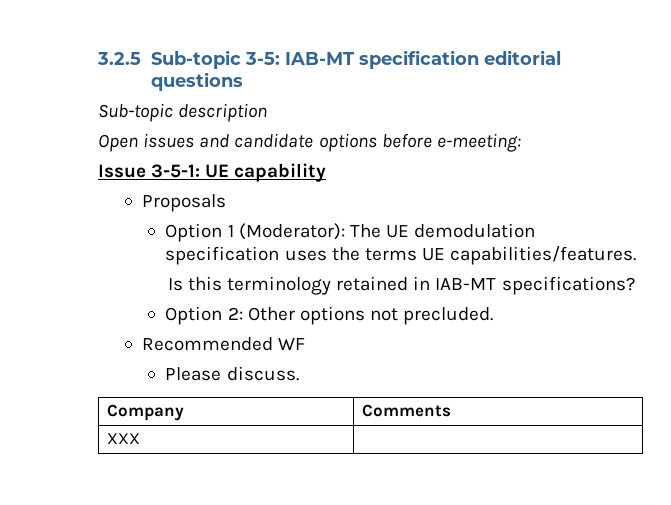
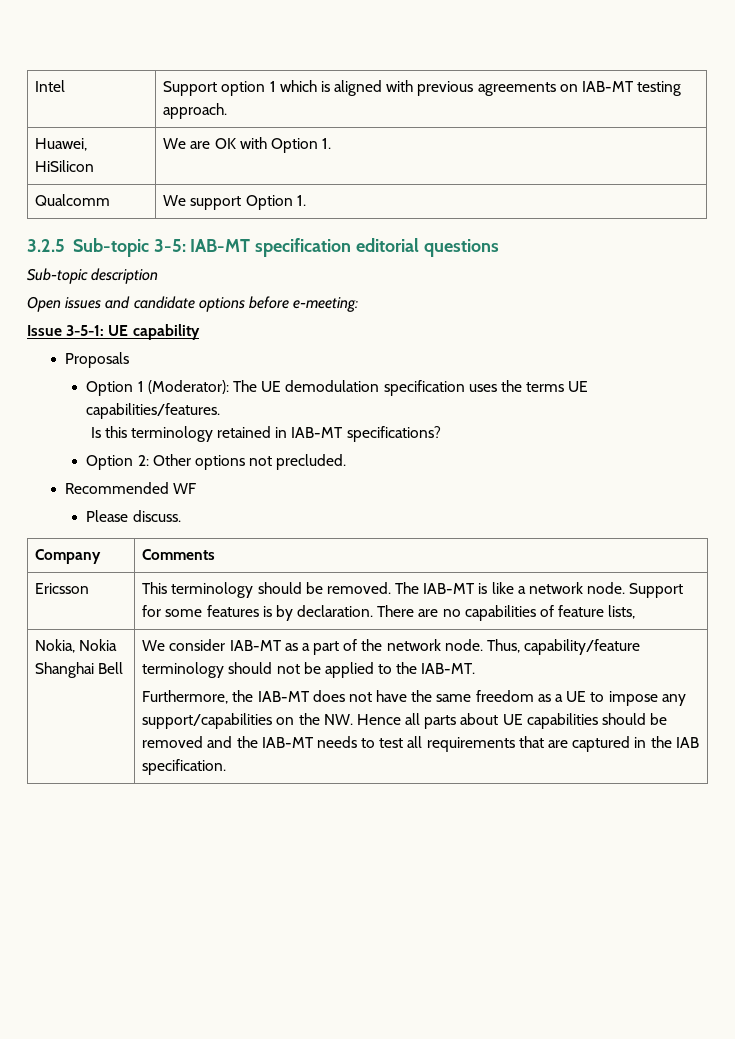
(97, 58) none -> [35,80,66,92] [163,80,682,96] [163,103,228,119] [35,138,88,151] [35,160,95,172] [163,137,332,153] [35,194,111,206] [163,195,306,210] Intel | Support option 1 which is aligned with previous agreements on IAB-MT testing approach. // Huawei, HiSilicon | We are OK with Option 1. // Qualcomm | We support Option 1. //
[106,433,140,444] XXX | -> [35,583,90,594] [142,582,684,598] [142,605,636,621] [35,639,118,653] [35,662,124,678] [142,639,641,655] [142,662,476,678] [142,690,686,706] [142,713,668,729] [142,736,699,752] [142,759,227,775] Ericsson | This terminology should be removed. The IAB-MT is like a network node. Support for some features is by declaration. There are no capabilities of feature lists, // Nokia, Nokia Shanghai Bell | We consider IAB-MT as a part of the network node. Thus, capability/feature terminology should not be applied to the IAB-MT. // Furthermore, the IAB-MT does not have the same freedom as a UE to impose any support/capabilities on the NW. Hence all parts about UE capabilities should be removed and the IAB-MT needs to test all requirements that are captured in the IAB specification.

